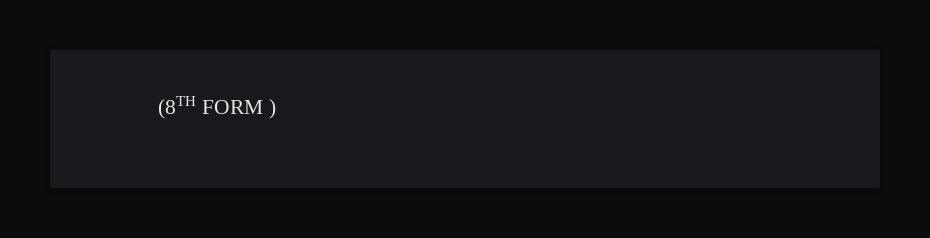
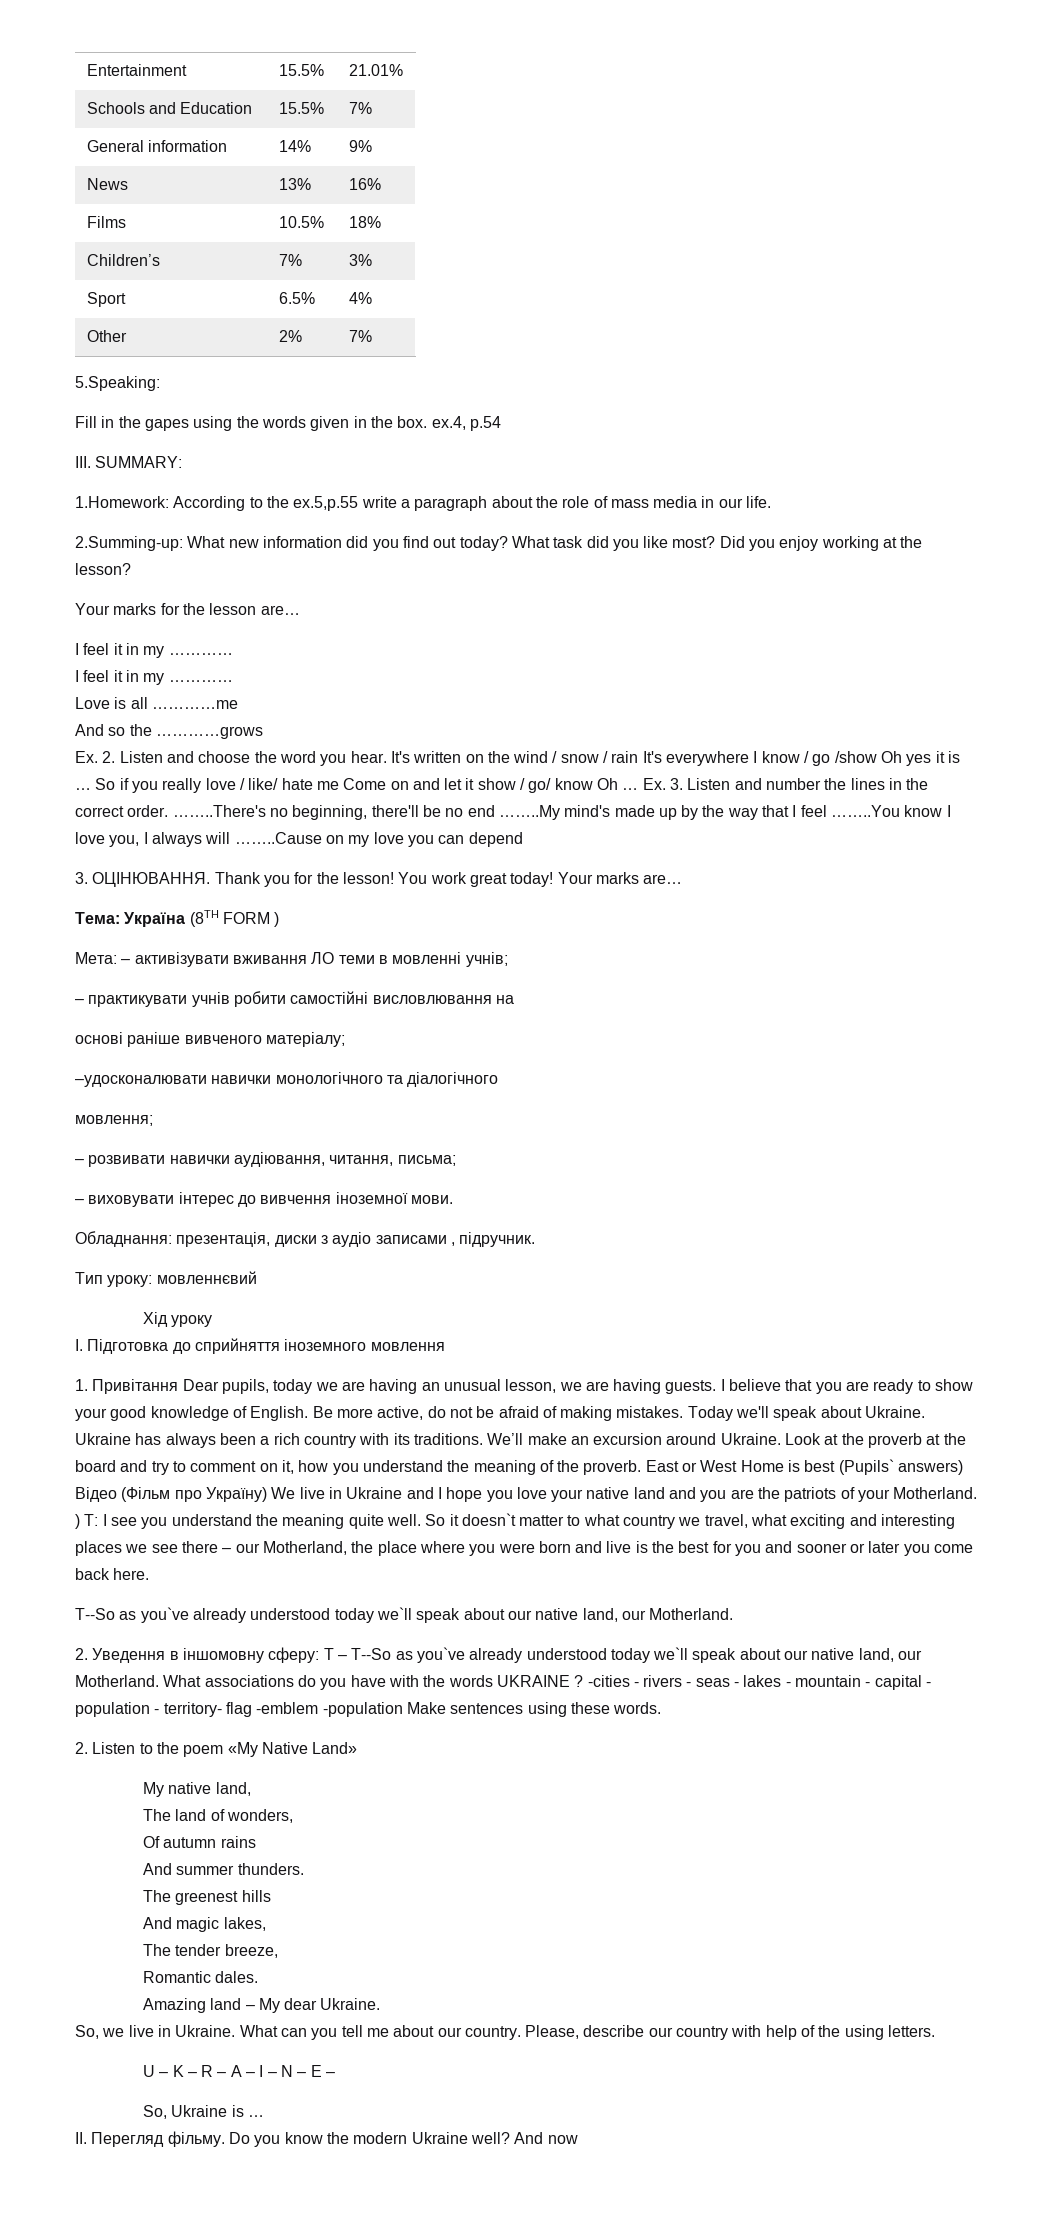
[158,96,276,119] (8TH FORM ) -> [86,64,187,76] [278,64,324,76] [348,64,403,76] [86,102,253,114] [278,102,324,114] [348,102,372,114] [86,140,228,152] [278,140,311,152] [348,140,372,152] [86,178,128,190] [278,178,311,190] [348,178,381,190] [86,216,126,228] [278,216,324,228] [348,216,381,228] [86,254,160,266] [278,254,302,266] [348,254,372,266] [86,292,126,307] [278,292,315,304] [348,292,372,304] [86,330,127,342] [278,330,302,342] [348,330,372,342] [75,376,160,391] [75,416,501,431] [75,456,183,468] [75,496,772,511] [75,536,923,551] [75,563,131,575] [75,603,300,615] [75,643,233,658] [75,670,233,685] [75,697,238,709] [75,724,263,739] [75,751,960,766] [75,778,929,793] [75,805,951,820] [75,832,523,847] [75,872,683,887] [75,910,280,927] [75,952,508,967] [75,991,514,1007] [75,1032,345,1047] [75,1072,499,1087] [75,1115,153,1126] [75,1152,456,1167] [75,1192,453,1207] [75,1231,536,1247] [75,1271,257,1287] [142,1312,213,1327] [75,1338,445,1354] [75,1379,974,1394] [75,1406,926,1421] [75,1433,966,1448] [75,1459,964,1475] [75,1487,978,1502] [75,1513,956,1529] [75,1541,974,1556] [75,1568,150,1580] [75,1607,734,1623] [75,1647,923,1663] [75,1675,932,1690] [75,1702,662,1717] [75,1742,358,1757] [142,1782,251,1797] [142,1809,293,1823] [142,1836,256,1848] [142,1863,304,1875] [142,1890,271,1905] [142,1917,266,1932] [142,1944,278,1958] [142,1971,259,1983] [142,1998,381,2013] [75,2025,936,2040] [142,2065,336,2077] [142,2105,264,2119] [75,2131,578,2147] Entertainment | 15.5% | 21.01% // Schools and Education | 15.5% | 7% // General information | 14% | 9% // News | 13% | 16% // Films | 10.5% | 18% // Children’s | 7% | 3% // Sport | 6.5% | 4% // Other | 2% | 7% // 5.Speaking: // Fill in the gapes using the words given in the box. ex.4, p.54 // III. SUMMARY: // 1.Homework: According to the ex.5,p.55 write a paragraph about the role of mass media in our life. // 2.Summing-up: What new information did you find out today? What task did you like most? Did you enjoy working at the lesson? // Your marks for the lesson are… // I feel it in my ………… // I feel it in my ………… // Love is all …………me // And so the …………grows // Ex. 2. Listen and choose the word you hear. It's written on the wind / snow / rain It's everywhere I know / go /show Oh yes it is … So if you really love / like/ hate me Come on and let it show / go/ know Oh … Ex. 3. Listen and number the lines in the correct order. ……..There's no beginning, there'll be no end ……..My mind's made up by the way that I feel ……..You know I love you, I always will ……..Cause on my love you can depend // 3. ОЦІНЮВАННЯ. Thank you for the lesson! You work great today! Your marks are… // Тема: Україна (8TH FORM ) // Мета: – активізувати вживання ЛО теми в мовленні учнів; // – практикувати учнів робити самостійні висловлювання на // основі раніше вивченого матеріалу; // –удосконалювати навички монологічного та діалогічного // мовлення; // – розвивати навички аудіювання, читання, письма; // – виховувати інтерес до вивчення іноземної мови. // Обладнання: презентація, диски з аудіо записами , підручник. // Тип уроку: мовленнєвий // Хід уроку // І. Підготовка до сприйняття іноземного мовлення // 1. Привітання Dear pupils, today we are having an unusual lesson, we are having guests. I believe that you are ready to show your good knowledge of English. Be more active, do not be afraid of making mistakes. Today we'll speak about Ukraine. Ukraine has always been a rich country with its traditions. We’ll make an excursion around Ukraine. Look at the proverb at the board and try to comment on it, how you understand the meaning of the proverb. East or West Home is best (Pupils` answers) Відео (Фільм про Україну) We live in Ukraine and I hope you love your native land and you are the patriots of your Motherland. ) T: I see you understand the meaning quite well. So it doesn`t matter to what country we travel, what exciting and interesting places we see there – our Motherland, the place where you were born and live is the best for you and sooner or later you come back here. // T--So as you`ve already understood today we`ll speak about our native land, our Motherland. // 2. Уведення в іншомовну сферу: T – T--So as you`ve already understood today we`ll speak about our native land, our Motherland. What associations do you have with the words UKRAINE ? -сities - rivers - seas - lakes - mountain - capital - population - territory- flag -emblem -population Make sentences using these words. // 2. Listen to the poem «My Native Land» // My native land, // The land of wonders, // Of autumn rains // And summer thunders. // The greenest hills // And magic lakes, // The tender breeze, // Romantic dales. // Amazing land – My dear Ukraine. // So, we live in Ukraine. What can you tell me about our country. Please, describe our country with help of the using letters. // U – K – R – A – I – N – E – // So, Ukraine is … // II. Перегляд фільму. Do you know the modern Ukraine well? And now

